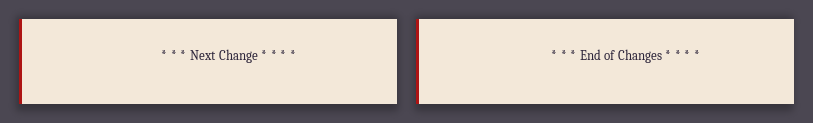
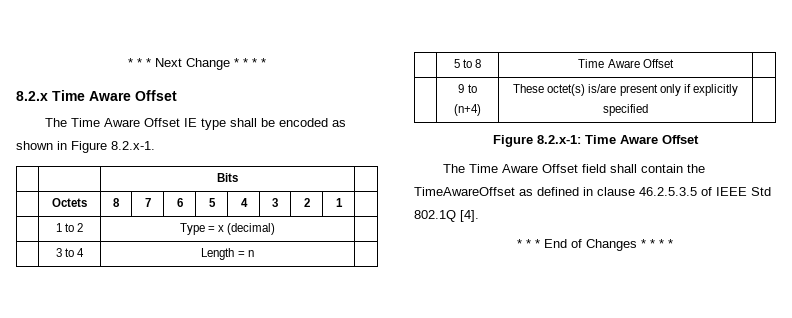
(296, 55) none -> [16,90,177,101] [45,118,347,130] [16,141,155,153] [216,173,238,182] [52,198,87,207] [113,198,120,207] [144,198,151,207] [176,198,183,207] [208,198,216,207] [240,198,248,207] [272,198,278,207] [303,198,310,207] [335,198,343,207] [55,223,84,232] [179,223,276,235] [55,248,85,257] [201,248,254,260] [453,59,482,68] [578,59,674,68] [458,84,477,93] [454,104,481,116] [513,84,738,96] [603,104,648,116] [492,135,699,147] [443,164,706,173] [414,187,771,196] [414,210,479,222] // 8.2.x Time Aware Offset // The Time Aware Offset IE type shall be encoded as shown in Figure 8.2.x-1. // | | Bits | // | Octets | 8 | 7 | 6 | 5 | 4 | 3 | 2 | 1 | // | 1 to 2 | Type = x (decimal) | // | 3 to 4 | Length = n | // | 5 to 8 | Time Aware Offset | // | 9 to (n+4) | These octet(s) is/are present only if explicitly specified | // Figure 8.2.x-1: Time Aware Offset // The Time Aware Offset field shall contain the TimeAwareOffset as defined in clause 46.2.5.3.5 of IEEE Std 802.1Q [4].

